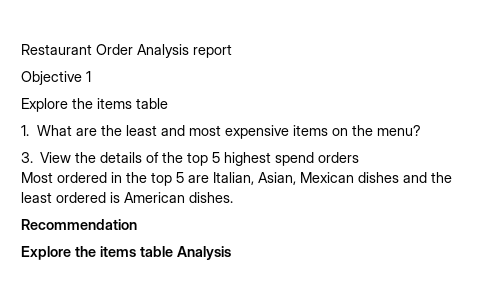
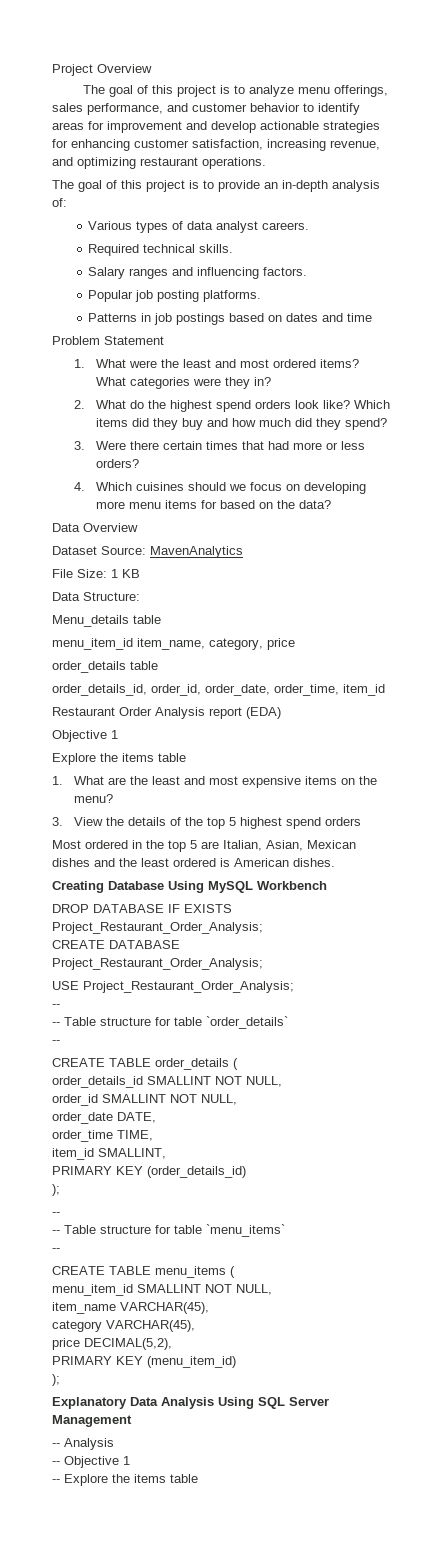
(21, 49) none -> [52,64,152,76] [83,85,389,97] [52,103,360,115] [52,121,380,133] [52,139,380,151] [52,157,266,169] [52,180,380,192] [52,198,67,207] [88,221,310,233] [88,244,234,256] [88,267,308,279] [88,290,262,302] [88,313,373,325] [52,336,164,345] [74,359,360,368] [96,377,272,389] [74,400,391,412] [96,418,388,430] [74,441,366,450] [96,459,140,468] [74,482,367,494] [96,500,332,509] [52,523,138,532] [52,546,243,558] [52,569,140,578] [52,592,140,601] [52,615,161,627] [52,638,295,650] [52,661,158,673] [52,684,385,696] Project Overview // The goal of this project is to analyze menu offerings, sales performance, and customer behavior to identify areas for improvement and develop actionable strategies for enhancing customer satisfaction, increasing revenue, and optimizing restaurant operations. // The goal of this project is to provide an in-depth analysis of: // Various types of data analyst careers. // Required technical skills. // Salary ranges and influencing factors. // Popular job posting platforms. // Patterns in job postings based on dates and time // Problem Statement // 1. What were the least and most ordered items? What categories were they in? // 2. What do the highest spend orders look like? Which items did they buy and how much did they spend? // 3. Were there certain times that had more or less orders? // 4. Which cuisines should we focus on developing more menu items for based on the data? // Data Overview // Dataset Source: MavenAnalytics // File Size: 1 KB // Data Structure: // Menu_details table // menu_item_id item_name, category, price // order_details table // order_details_id, order_id, order_date, order_time, item_id //
(232, 51) none -> [246,707,281,719] (EDA)
[21,219,137,230] [21,246,231,260] Recommendation // Explore the items table Analysis -> [52,881,327,893] [52,904,232,913] [52,922,263,934] [52,940,180,949] [52,958,263,970] [52,981,294,993] [52,1004,60,1008] [52,1016,288,1029] [52,1040,60,1044] [52,1058,238,1070] [52,1076,282,1088] [52,1094,237,1106] [52,1112,156,1124] [52,1130,153,1142] [52,1148,166,1160] [52,1166,246,1178] [52,1184,60,1196] [52,1212,60,1216] [52,1224,285,1237] [52,1248,60,1252] [52,1266,235,1278] [52,1284,272,1296] [52,1302,209,1314] [52,1320,195,1332] [52,1338,172,1350] [52,1356,236,1368] [52,1374,60,1386] [52,1397,329,1409] [52,1415,132,1427] [52,1438,114,1450] [52,1456,130,1468] [52,1474,198,1486] Creating Database Using MySQL Workbench // DROP DATABASE IF EXISTS Project_Restaurant_Order_Analysis; // CREATE DATABASE Project_Restaurant_Order_Analysis; // USE Project_Restaurant_Order_Analysis; // -- // -- Table structure for table `order_details` // -- // CREATE TABLE order_details ( // order_details_id SMALLINT NOT NULL, // order_id SMALLINT NOT NULL, // order_date DATE, // order_time TIME, // item_id SMALLINT, // PRIMARY KEY (order_details_id) // ); // -- // -- Table structure for table `menu_items` // -- // CREATE TABLE menu_items ( // menu_item_id SMALLINT NOT NULL, // item_name VARCHAR(45), // category VARCHAR(45), // price DECIMAL(5,2), // PRIMARY KEY (menu_item_id) // ); // Explanatory Data Analysis Using SQL Server Management // -- Analysis // -- Objective 1 // -- Explore the items table

